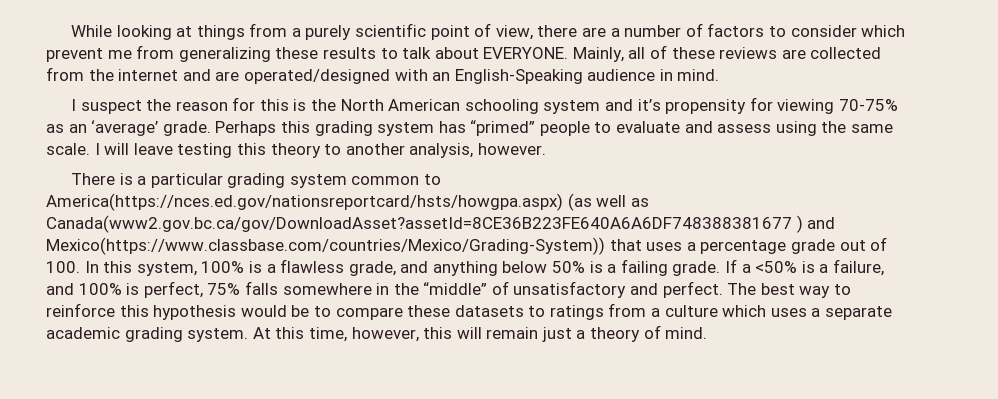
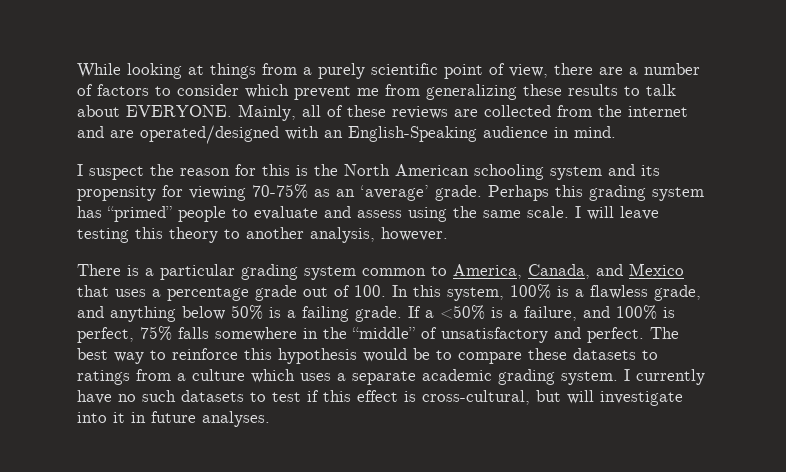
[637,99,661,111] it’s -> [641,165,660,176] its
[46,193,649,211] [46,215,836,233] [46,237,605,255] America(https://nces.ed.gov/nationsreportcard/hsts/howgpa.aspx) (as well as Canada(www2.gov.bc.ca/gov/DownloadAsset?assetId=8CE36B223FE640A6A6DF748388381677 ) and Mexico(https://www.classbase.com/countries/Mexico/Grading-System)) -> [453,263,684,279] America, Canada, and Mexico
[252,325,708,342] At this time, however, this will remain just a theory of mind. -> [624,369,705,385] [77,390,683,406] [77,411,270,427] I currently have no such datasets to test if this effect is cross-cultural, but will investigate into it in future analyses.

